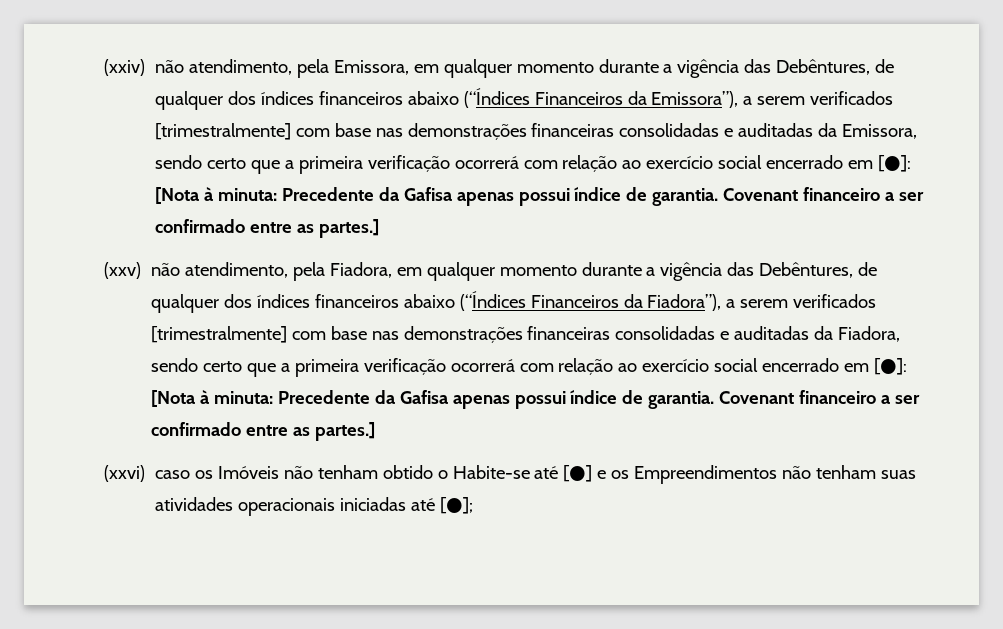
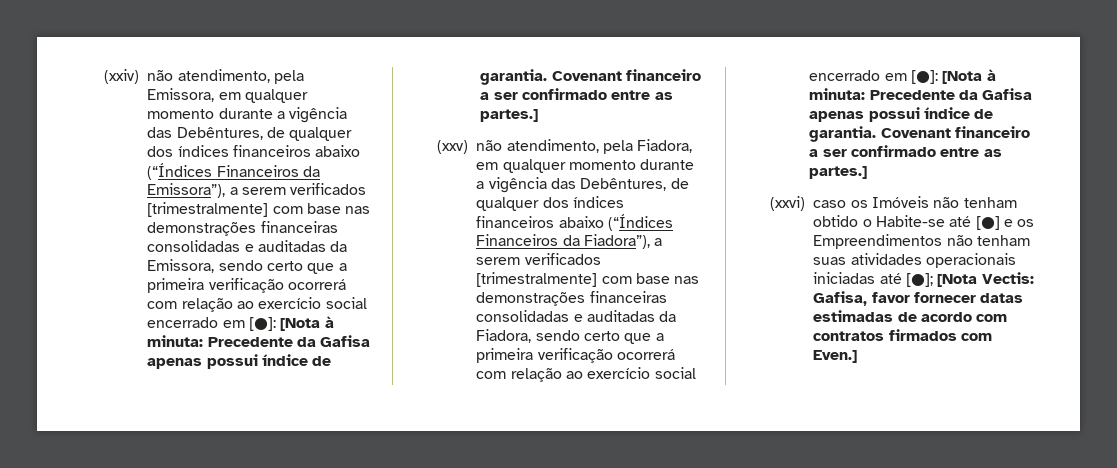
(473, 505) none -> [937,272,1034,287] [813,291,1024,306] [813,310,1008,322] [813,329,993,341] [813,350,858,363] [Nota Vectis: Gafisa, favor fornecer datas estimadas de acordo com contratos firmados com Even.]

